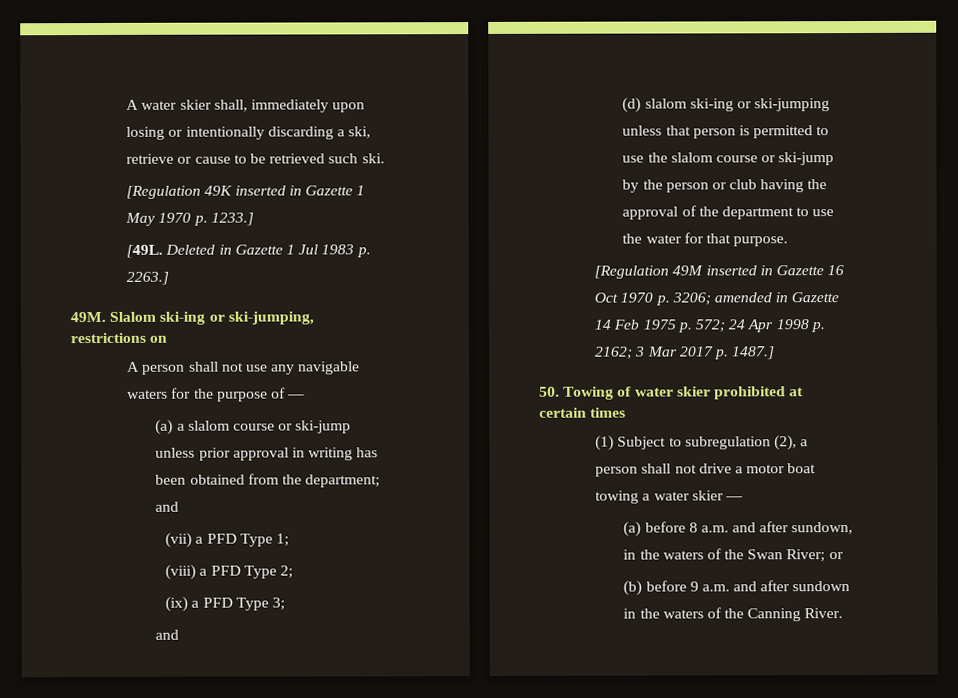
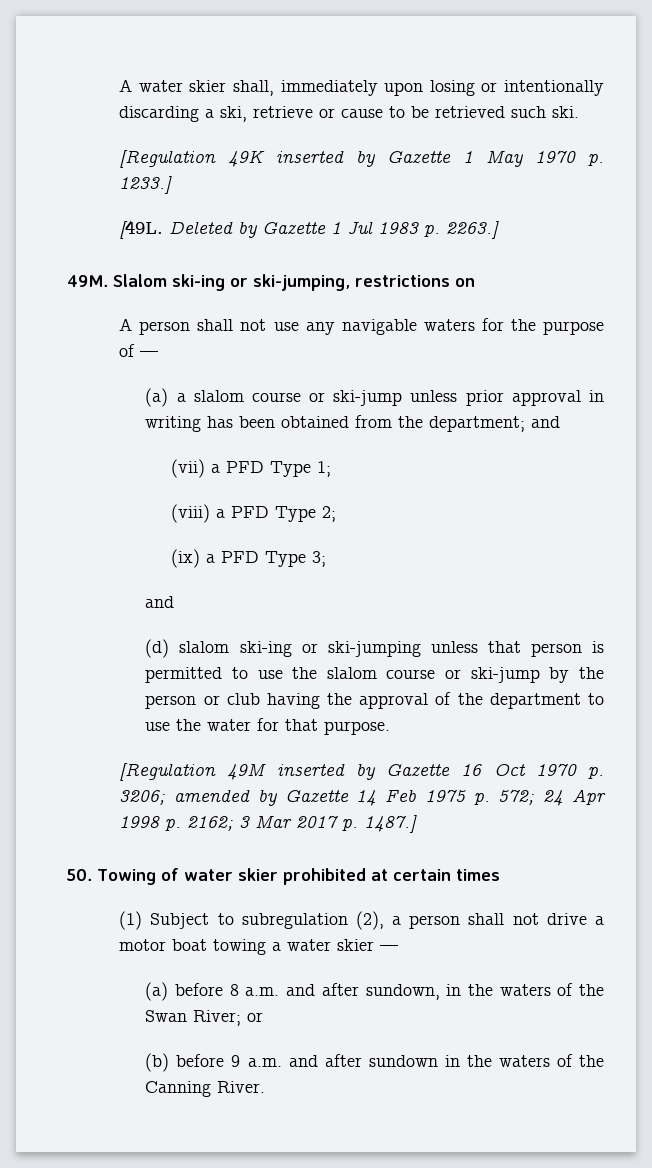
[288,185,302,196] in -> [356,150,376,167] by
[218,244,232,255] in -> [238,221,258,238] by
[759,265,773,276] in -> [355,763,375,780] by
[775,292,789,303] in -> [257,789,277,806] by

